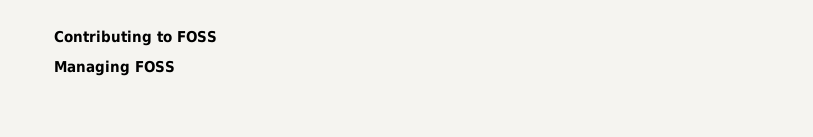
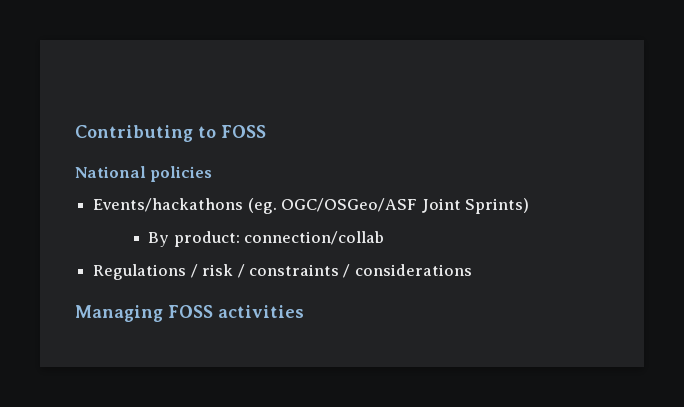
(217, 36) none -> [75,166,213,182] [93,198,529,214] [148,231,385,247] [93,264,472,280] // National policies // Events/hackathons (eg. OGC/OSGeo/ASF Joint Sprints) // By product: connection/collab // Regulations / risk / constraints / considerations
(175, 66) none -> [218,305,304,318] activities

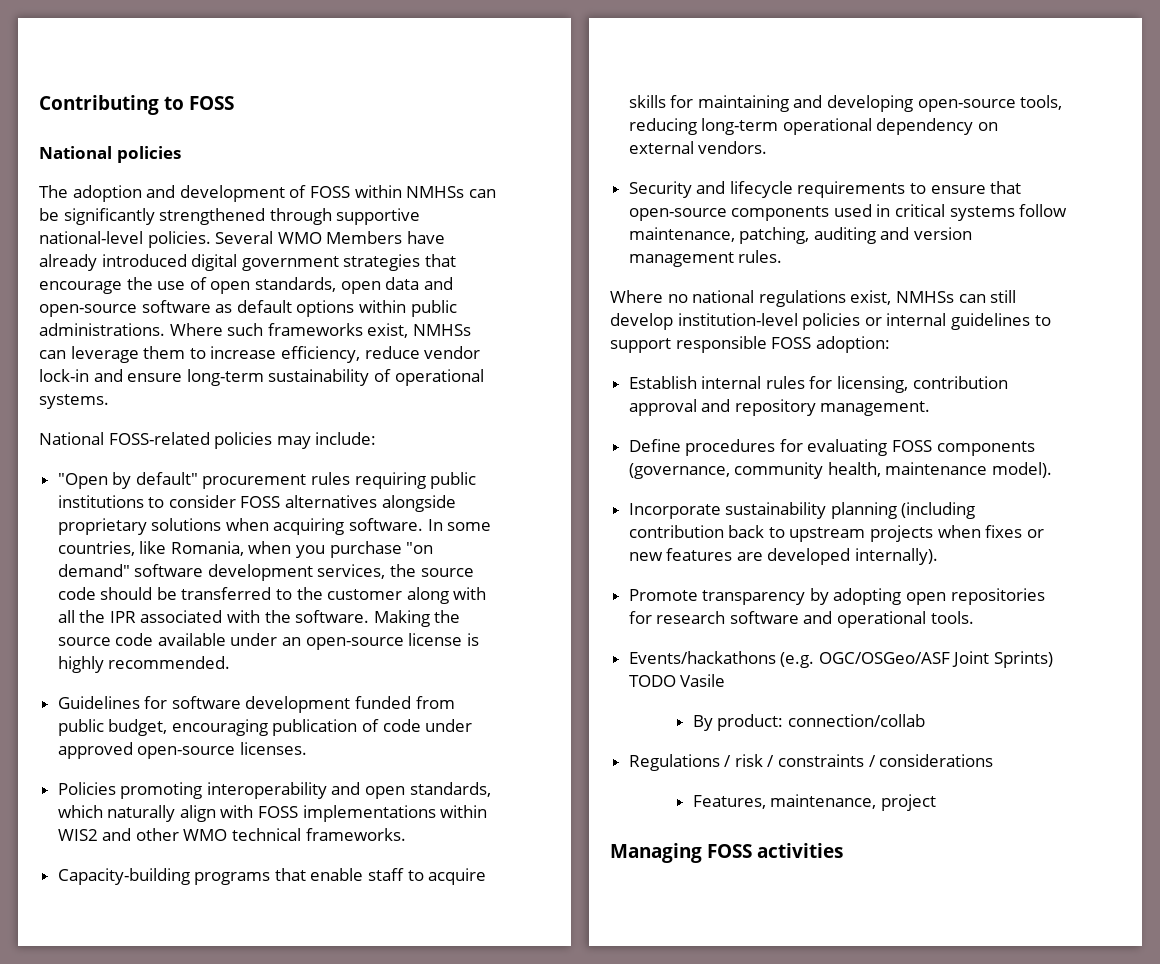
(213, 174) none -> [39,185,496,202] [39,208,421,225] [39,231,445,248] [39,254,456,271] [39,277,453,294] [39,300,457,317] [39,323,471,338] [39,346,481,363] [39,369,484,386] [39,394,109,409] [39,432,377,449] [57,472,477,489] [57,495,456,512] [57,518,492,535] [57,541,434,558] [57,564,474,581] [57,587,487,604] [57,610,461,627] [57,633,479,650] [57,656,231,673] [57,696,455,713] [57,719,473,736] [57,742,307,759] [57,782,491,799] [57,805,488,822] [57,828,406,841] [57,868,487,885] [628,95,1063,112] [628,118,999,135] [628,141,768,154] [628,181,1022,198] [628,204,1068,221] [628,227,973,244] [628,250,783,267] [610,290,1017,307] [610,313,1051,330] [610,336,890,353] [628,376,1008,393] [628,399,931,416] [628,439,1035,456] [628,462,1053,479] [628,502,976,519] [628,525,1044,542] [628,548,939,565] [628,588,1045,605] [628,611,974,628] // The adoption and development of FOSS within NMHSs can be significantly strengthened through supportive national-level policies. Several WMO Members have already introduced digital government strategies that encourage the use of open standards, open data and open-source software as default options within public administrations. Where such frameworks exist, NMHSs can leverage them to increase efficiency, reduce vendor lock-in and ensure long-term sustainability of operational systems. // National FOSS-related policies may include: // "Open by default" procurement rules requiring public institutions to consider FOSS alternatives alongside proprietary solutions when acquiring software. In some countries, like Romania, when you purchase "on demand" software development services, the source code should be transferred to the customer along with all the IPR associated with the software. Making the source code available under an open-source license is highly recommended. // Guidelines for software development funded from public budget, encouraging publication of code under approved open-source licenses. // Policies promoting interoperability and open standards, which naturally align with FOSS implementations within WIS2 and other WMO technical frameworks. // Capacity-building programs that enable staff to acquire skills for maintaining and developing open-source tools, reducing long-term operational dependency on external vendors. // Security and lifecycle requirements to ensure that open-source components used in critical systems follow maintenance, patching, auditing and version management rules. // Where no national regulations exist, NMHSs can still develop institution-level policies or internal guidelines to support responsible FOSS adoption: // Establish internal rules for licensing, contribution approval and repository management. // Define procedures for evaluating FOSS components (governance, community health, maintenance model). // Incorporate sustainability planning (including contribution back to upstream projects when fixes or new features are developed internally). // Promote transparency by adopting open repositories for research software and operational tools.
[247,198,277,214] (eg. -> [780,652,815,668] (e.g.
(529, 206) none -> [628,674,726,687] TODO Vasile
(472, 270) none -> [692,794,936,811] // Features, maintenance, project

